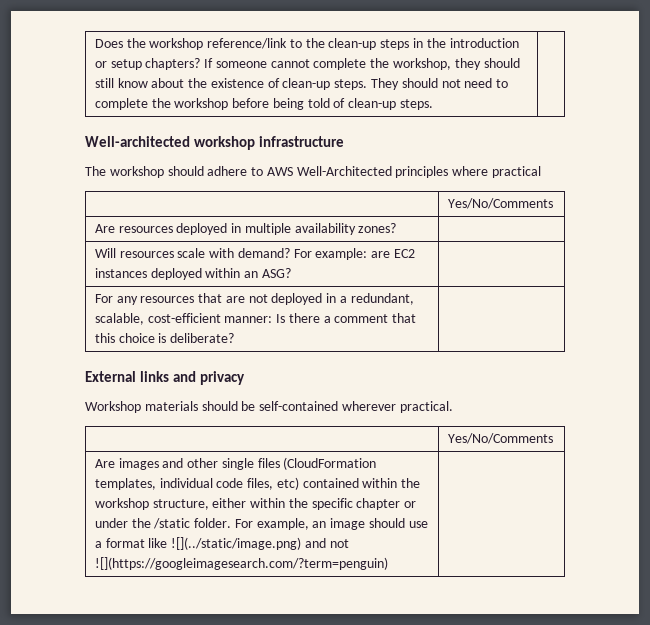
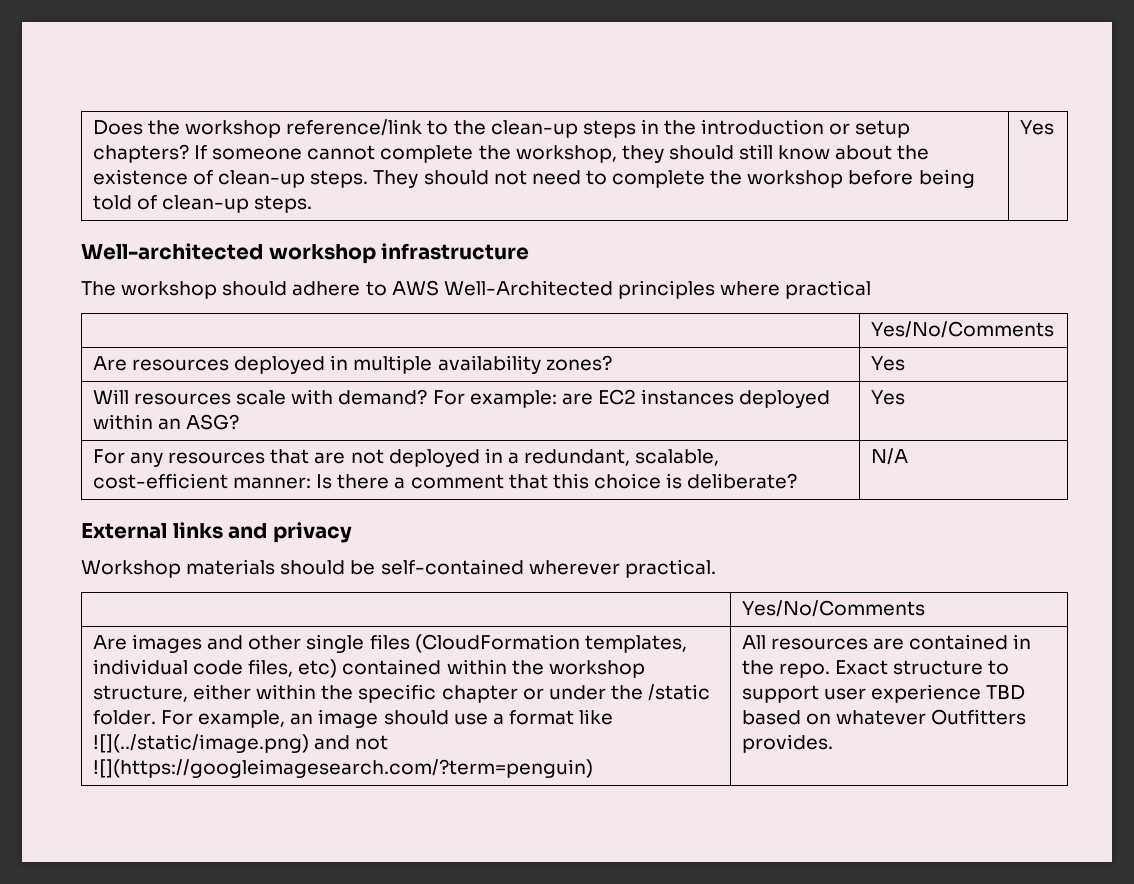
(434, 104) none -> [1019,120,1054,135] Yes
(397, 228) none -> [870,356,905,371] Yes
(291, 273) none -> [870,390,905,405] Yes
(235, 338) none -> [870,448,908,465] N/A
(388, 563) none -> [741,634,1032,650] [741,660,1010,678] [741,684,1026,703] [741,709,1027,725] [741,734,833,753] All resources are contained in the repo. Exact structure to support user experience TBD based on whatever Outfitters provides.

